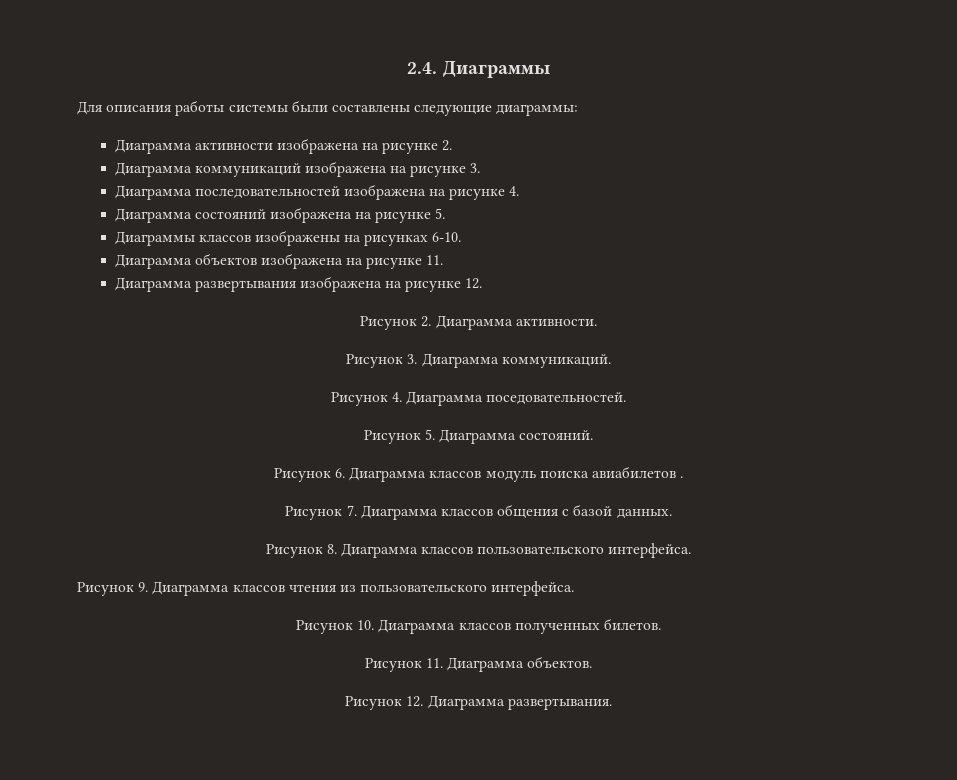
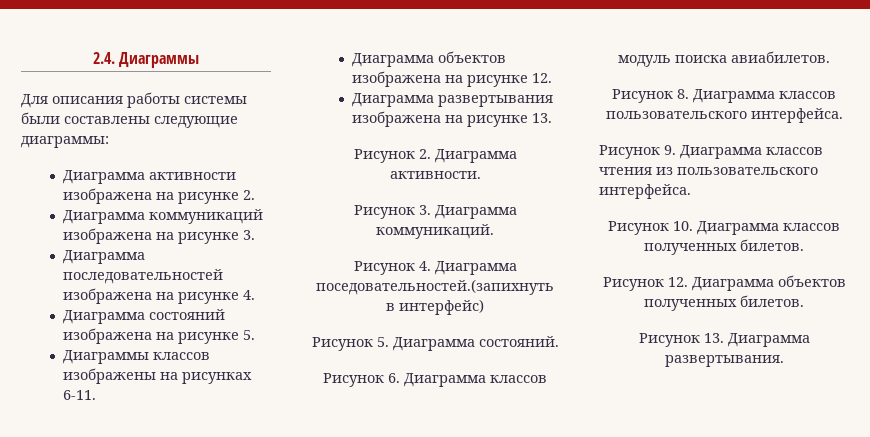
[432,232,462,242] 6-10. -> [62,390,96,400] 6-11.
[426,255,444,265] 11. -> [531,73,552,83] 12.
[465,278,483,289] 12. -> [531,113,552,123] 13.
[486,392,627,405] поседовательностей. -> [316,279,554,295] [386,299,484,315] поседовательностей.(запихнуть в интерфейс)
[591,466,684,478] [285,504,672,520] авиабилетов . // Рисунок 7. Диаграмма классов общения с базой данных. -> [731,51,830,63] авиабилетов.
[425,656,593,672] [345,696,424,710] 11. Диаграмма объектов. // Рисунок 12. -> [667,275,846,291] [644,295,804,311] [638,333,724,347] 12. Диаграмма объектов полученных билетов. // Рисунок 13.

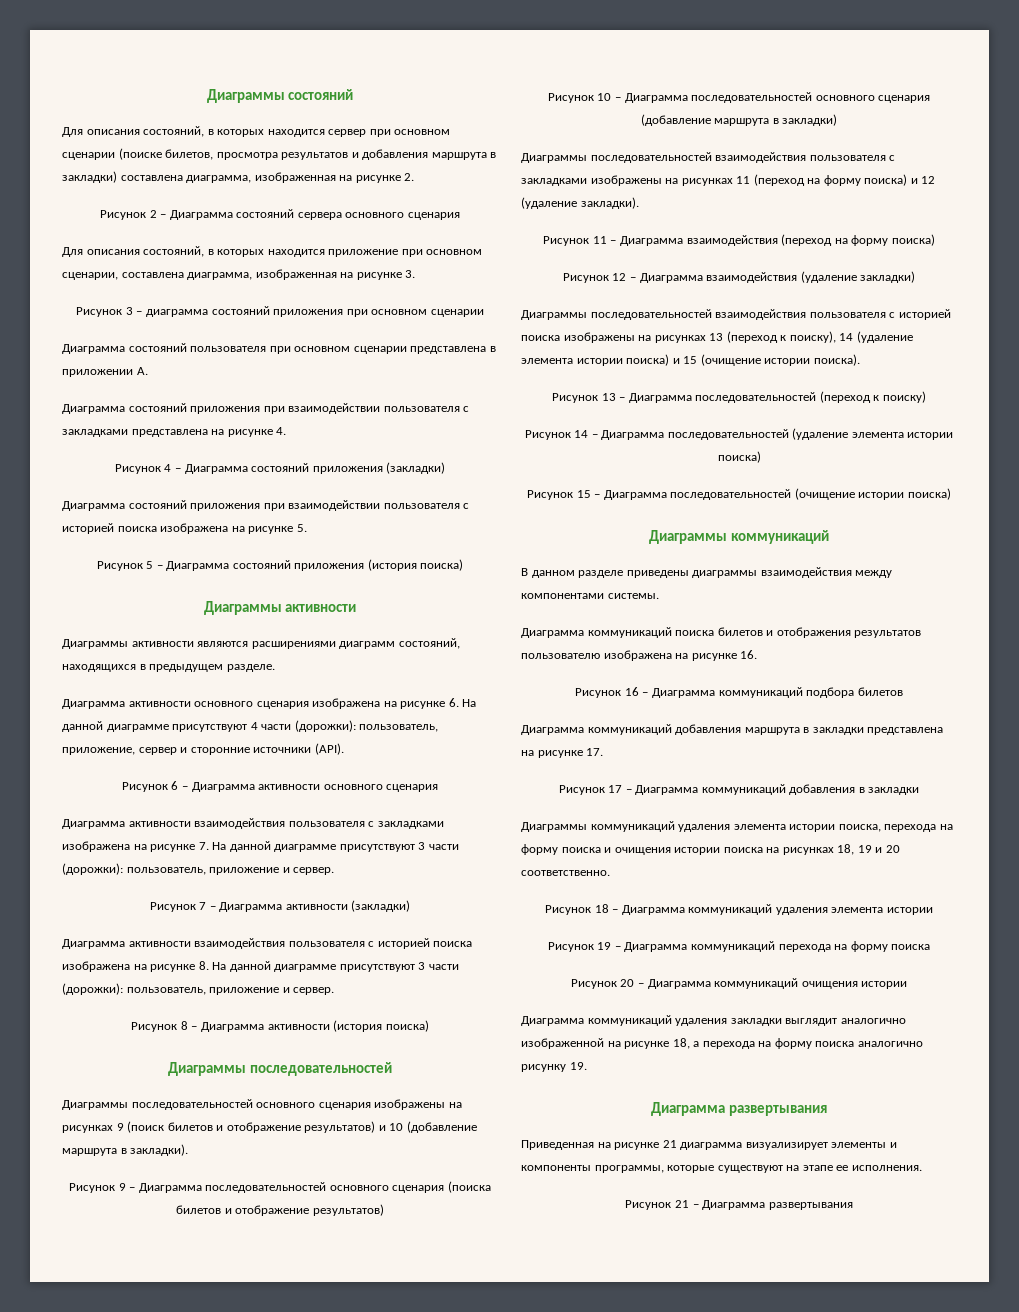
[92,52,200,68] [21,92,247,108] [21,112,238,128] [21,136,109,148] [62,170,236,184] [62,188,255,204] [62,209,263,224] [62,228,255,244] [62,250,145,264] [62,269,223,284] [62,288,255,304] [62,309,225,324] [62,328,255,344] [62,350,210,364] [62,368,252,384] [62,390,96,400] [351,51,506,67] [351,71,552,87] [351,93,553,107] [351,111,552,127] [353,149,517,163] [389,171,481,179] [353,205,517,219] [376,224,494,239] [353,261,517,275] [316,279,554,295] [386,299,484,315] [311,336,559,351] [323,373,547,387] [618,51,830,67] [612,89,836,103] [605,108,843,123] [599,145,823,159] [599,167,818,175] [599,184,691,199] [608,221,840,235] [644,239,804,255] [602,275,846,291] [644,295,804,311] [638,333,810,347] [664,355,784,367] 2.4. Диаграммы // Для описания работы системы были составлены следующие диаграммы: // Диаграмма активности изображена на рисунке 2. // Диаграмма коммуникаций изображена на рисунке 3. // Диаграмма последовательностей изображена на рисунке 4. // Диаграмма состояний изображена на рисунке 5. // Диаграммы классов изображены на рисунках 6-11. // Диаграмма объектов изображена на рисунке 12. // Диаграмма развертывания изображена на рисунке 13. // Рисунок 2. Диаграмма активности. // Рисунок 3. Диаграмма коммуникаций. // Рисунок 4. Диаграмма поседовательностей.(запихнуть в интерфейс) // Рисунок 5. Диаграмма состояний. // Рисунок 6. Диаграмма классов модуль поиска авиабилетов. // Рисунок 8. Диаграмма классов пользовательского интерфейса. // Рисунок 9. Диаграмма классов чтения из пользовательского интерфейса. // Рисунок 10. Диаграмма классов полученных билетов. // Рисунок 12. Диаграмма объектов полученных билетов. // Рисунок 13. Диаграмма развертывания. -> [206,89,354,103] [62,126,451,137] [62,148,497,160] [62,171,415,183] [100,209,460,220] [62,246,483,257] [62,269,416,280] [76,306,484,317] [62,343,496,354] [62,367,148,377] [62,403,470,414] [62,427,287,437] [114,462,446,474] [62,500,470,511] [62,523,307,534] [96,559,464,571] [203,601,357,615] [62,638,460,649] [62,664,275,672] [62,698,477,709] [62,720,439,732] [62,743,344,755] [121,781,439,792] [62,818,444,829] [62,841,459,852] [62,863,335,875] [149,900,411,912] [62,938,473,949] [62,961,459,972] [62,983,335,995] [131,1020,429,1032] [168,1062,392,1076] [62,1099,462,1110] [62,1121,477,1133] [62,1144,189,1156] [69,1181,491,1193] [176,1204,384,1216] [547,92,931,103] [640,114,838,126] [521,152,896,163] [521,174,936,186] [521,197,639,209] [543,234,935,246] [562,271,916,283] [521,309,951,320] [521,331,913,343] [521,354,860,366] [552,391,926,403] [524,428,954,440] [717,451,761,463] [527,488,951,500] [649,530,829,544] [521,567,893,578] [521,593,659,599] [521,627,922,638] [521,650,758,661] [575,687,903,698] [521,724,944,735] [521,748,604,758] [558,784,920,795] [521,821,953,832] [521,844,900,855] [521,870,610,876] [545,904,933,915] [547,941,931,952] [570,978,908,989] [521,1015,906,1026] [521,1038,923,1049] [521,1062,587,1072] [651,1102,827,1116] [521,1140,897,1150] [521,1165,922,1173] [625,1200,853,1210] Диаграммы состояний // Для описания состояний, в которых находится сервер при основном сценарии (поиске билетов, просмотра результатов и добавления маршрута в закладки) составлена диаграмма, изображенная на рисунке 2. // Рисунок 2 – Диаграмма состояний сервера основного сценария // Для описания состояний, в которых находится приложение при основном сценарии, составлена диаграмма, изображенная на рисунке 3. // Рисунок 3 – диаграмма состояний приложения при основном сценарии // Диаграмма состояний пользователя при основном сценарии представлена в приложении А. // Диаграмма состояний приложения при взаимодействии пользователя с закладками представлена на рисунке 4. // Рисунок 4 – Диаграмма состояний приложения (закладки) // Диаграмма состояний приложения при взаимодействии пользователя с историей поиска изображена на рисунке 5. // Рисунок 5 – Диаграмма состояний приложения (история поиска) // Диаграммы активности // Диаграммы активности являются расширениями диаграмм состояний, находящихся в предыдущем разделе. // Диаграмма активности основного сценария изображена на рисунке 6. На данной диаграмме присутствуют 4 части (дорожки): пользователь, приложение, сервер и сторонние источники (API). // Рисунок 6 – Диаграмма активности основного сценария // Диаграмма активности взаимодействия пользователя с закладками изображена на рисунке 7. На данной диаграмме присутствуют 3 части (дорожки): пользователь, приложение и сервер. // Рисунок 7 – Диаграмма активности (закладки) // Диаграмма активности взаимодействия пользователя с историей поиска изображена на рисунке 8. На данной диаграмме присутствуют 3 части (дорожки): пользователь, приложение и сервер. // Рисунок 8 – Диаграмма активности (история поиска) // Диаграммы последовательностей // Диаграммы последовательностей основного сценария изображены на рисунках 9 (поиск билетов и отображение результатов) и 10 (добавление маршрута в закладки). // Рисунок 9 – Диаграмма последовательностей основного сценария (поиска билетов и отображение результатов) // Рисунок 10 – Диаграмма последовательностей основного сценария (добавление маршрута в закладки) // Диаграммы последовательностей взаимодействия пользователя с закладками изображены на рисунках 11 (переход на форму поиска) и 12 (удаление закладки). // Рисунок 11 – Диаграмма взаимодействия (переход на форму поиска) // Рисунок 12 – Диаграмма взаимодействия (удаление закладки) // Диаграммы последовательностей взаимодействия пользователя с историей поиска изображены на рисунках 13 (переход к поиску), 14 (удаление элемента истории поиска) и 15 (очищение истории поиска). // Рисунок 13 – Диаграмма последовательностей (переход к поиску) // Рисунок 14 – Диаграмма последовательностей (удаление элемента истории поиска) // Рисунок 15 – Диаграмма последовательностей (очищение истории поиска) // Диаграммы коммуникаций // В данном разделе приведены диаграммы взаимодействия между компонентами системы. // Диаграмма коммуникаций поиска билетов и отображения результатов пользователю изображена на рисунке 16. // Рисунок 16 – Диаграмма коммуникаций подбора билетов // Диаграмма коммуникаций добавления маршрута в закладки представлена на рисунке 17. // Рисунок 17 – Диаграмма коммуникаций добавления в закладки // Диаграммы коммуникаций удаления элемента истории поиска, перехода на форму поиска и очищения истории поиска на рисунках 18, 19 и 20 соответственно. // Рисунок 18 – Диаграмма коммуникаций удаления элемента истории // Рисунок 19 – Диаграмма коммуникаций перехода на форму поиска // Рисунок 20 – Диаграмма коммуникаций очищения истории // Диаграмма коммуникаций удаления закладки выглядит аналогично изображенной на рисунке 18, а перехода на форму поиска аналогично рисунку 19. // Диаграмма развертывания // Приведенная на рисунке 21 диаграмма визуализирует элементы и компоненты программы, которые существуют на этапе ее исполнения. // Рисунок 21 – Диаграмма развертывания

